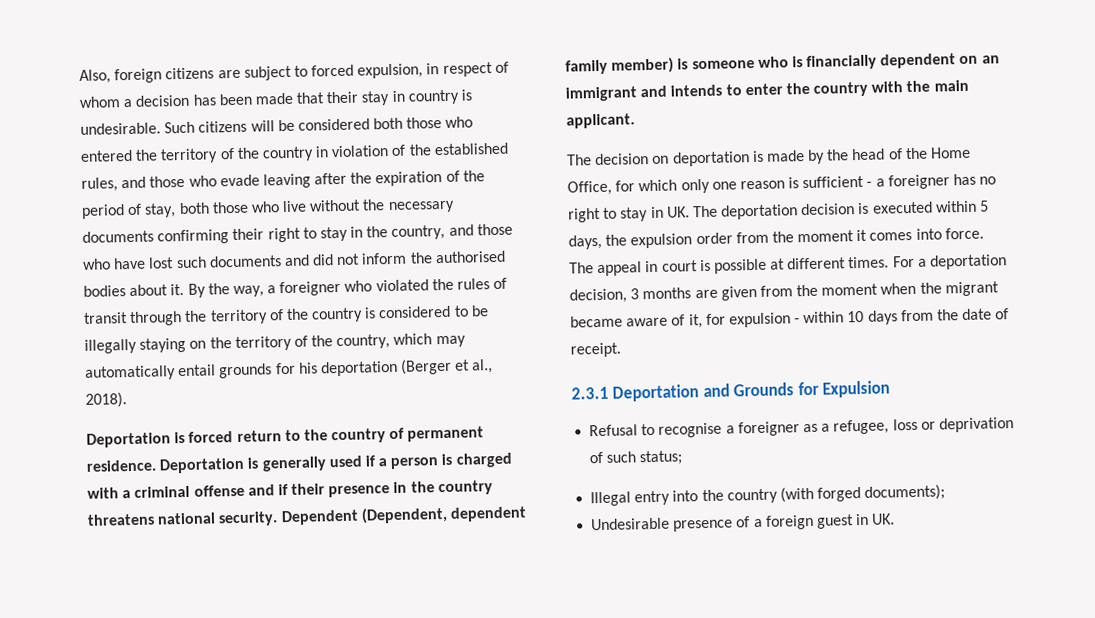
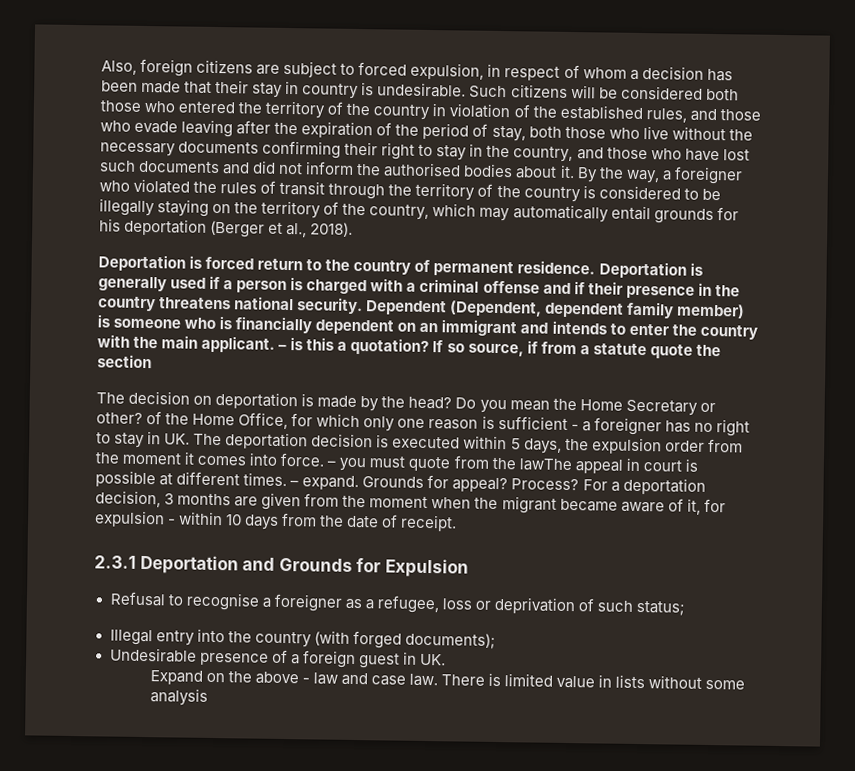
(635, 121) none -> [278,337,721,359] [97,354,152,369] – is this a quotation? If so source, if from a statute quote the section
[851,148,886,161] head -> [408,396,716,416] [96,412,143,424] head? Do you mean the Home Secretary or other?
[569,262,594,274] The -> [327,455,572,472] – you must quote from the lawThe
(890, 262) none -> [290,475,580,493] – expand. Grounds for appeal? Process?
(896, 519) none -> [149,670,746,690] [149,688,208,706] // Expand on the above - law and case law. There is limited value in lists without some analysis

